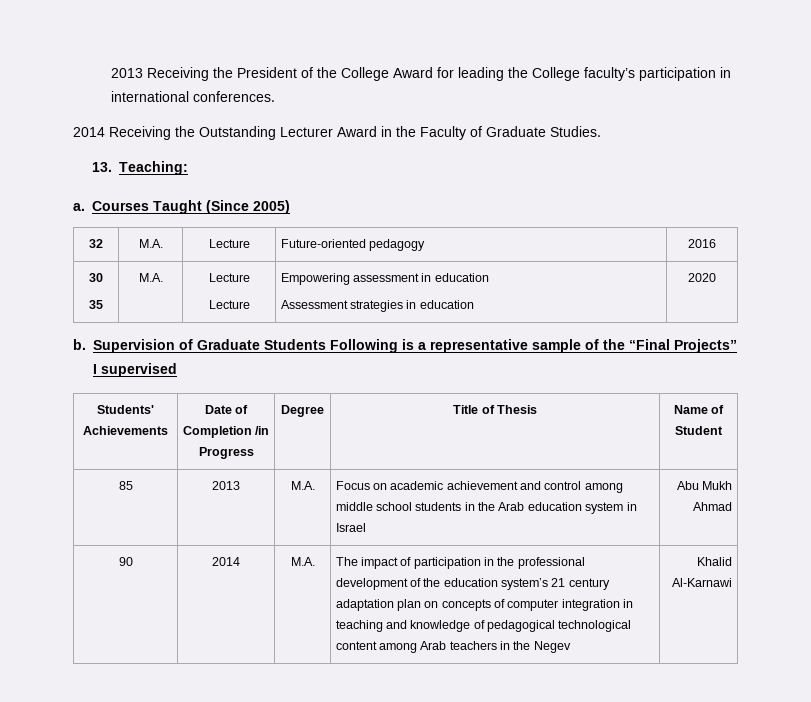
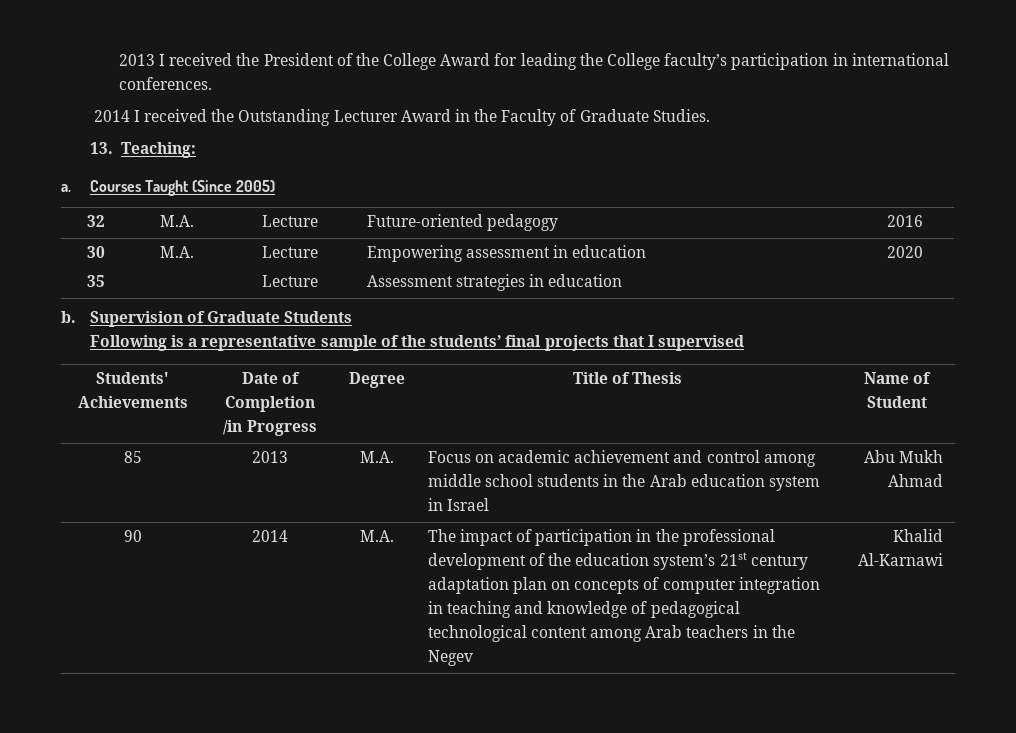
[110,67,209,81] 2013 Receiving -> [118,53,233,66] 2013 I received
[109,126,171,140] Receiving -> [133,109,207,122] I received
(326, 344) none -> (353, 317) //
[629,339,737,353] “Final Projects” -> [430,335,644,351] students’ final projects that
[551,578,566,587] 21 -> [719,552,747,566] 21st

